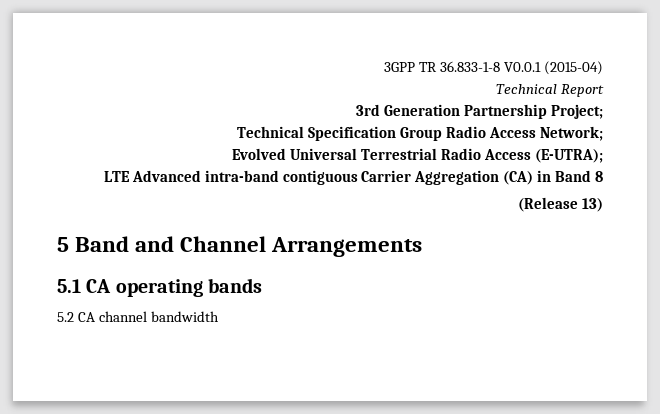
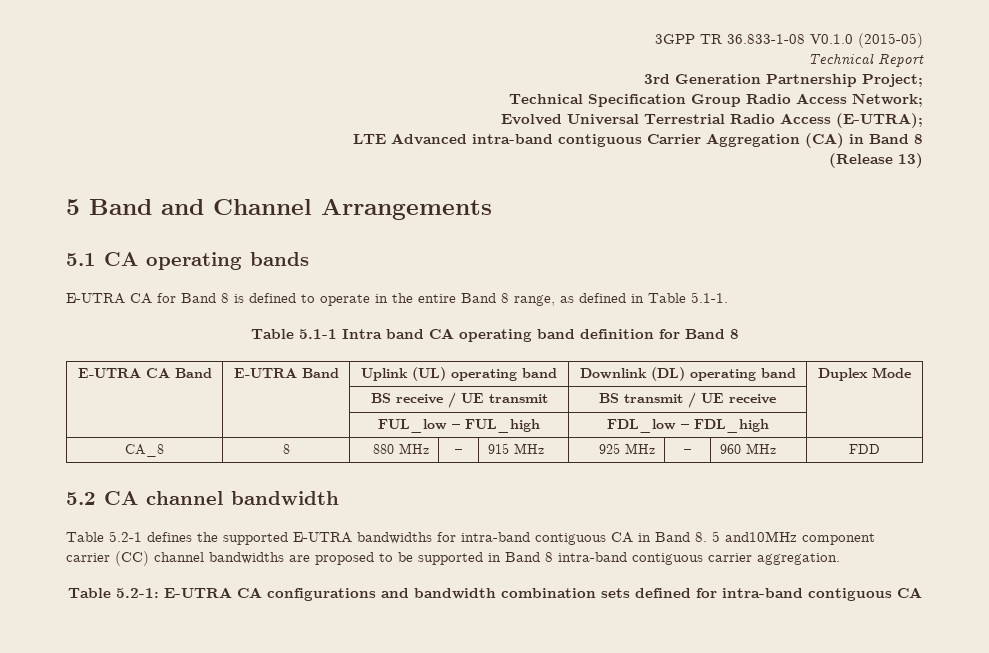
[440,61,604,75] 36.833-1-8 V0.0.1 (2015-04) -> [727,33,923,48] 36.833-1-08 V0.1.0 (2015-05)
[57,311,219,322] 5.2 CA channel bandwidth -> [66,292,728,306] [250,328,739,342] [77,368,212,378] [233,368,339,378] [361,367,557,381] [579,367,796,381] [818,367,911,381] [370,392,548,408] [599,392,776,408] [378,419,540,433] [606,419,769,433] [125,444,164,457] [282,444,290,454] [373,443,430,454] [455,449,462,454] [487,443,544,454] [599,443,656,454] [684,449,691,454] [719,443,776,454] [849,444,880,454] [66,491,339,505] [66,531,875,545] [66,551,840,566] [67,587,922,601] E-UTRA CA for Band 8 is defined to operate in the entire Band 8 range, as defined in Table 5.1-1. // Table 5.1-1 Intra band CA operating band definition for Band 8 // E-UTRA CA Band | E-UTRA Band | Uplink (UL) operating band | Downlink (DL) operating band | Duplex Mode // | | BS receive / UE transmit | BS transmit / UE receive | // | | FUL_low – FUL_high | FDL_low – FDL_high | // CA_8 | 8 | 880 MHz | – | 915 MHz | 925 MHz | – | 960 MHz | FDD // 5.2 CA channel bandwidth // Table 5.2-1 defines the supported E-UTRA bandwidths for intra-band contiguous CA in Band 8. 5 and10MHz component carrier (CC) channel bandwidths are proposed to be supported in Band 8 intra-band contiguous carrier aggregation. // Table 5.2-1: E-UTRA CA configurations and bandwidth combination sets defined for intra-band contiguous CA

